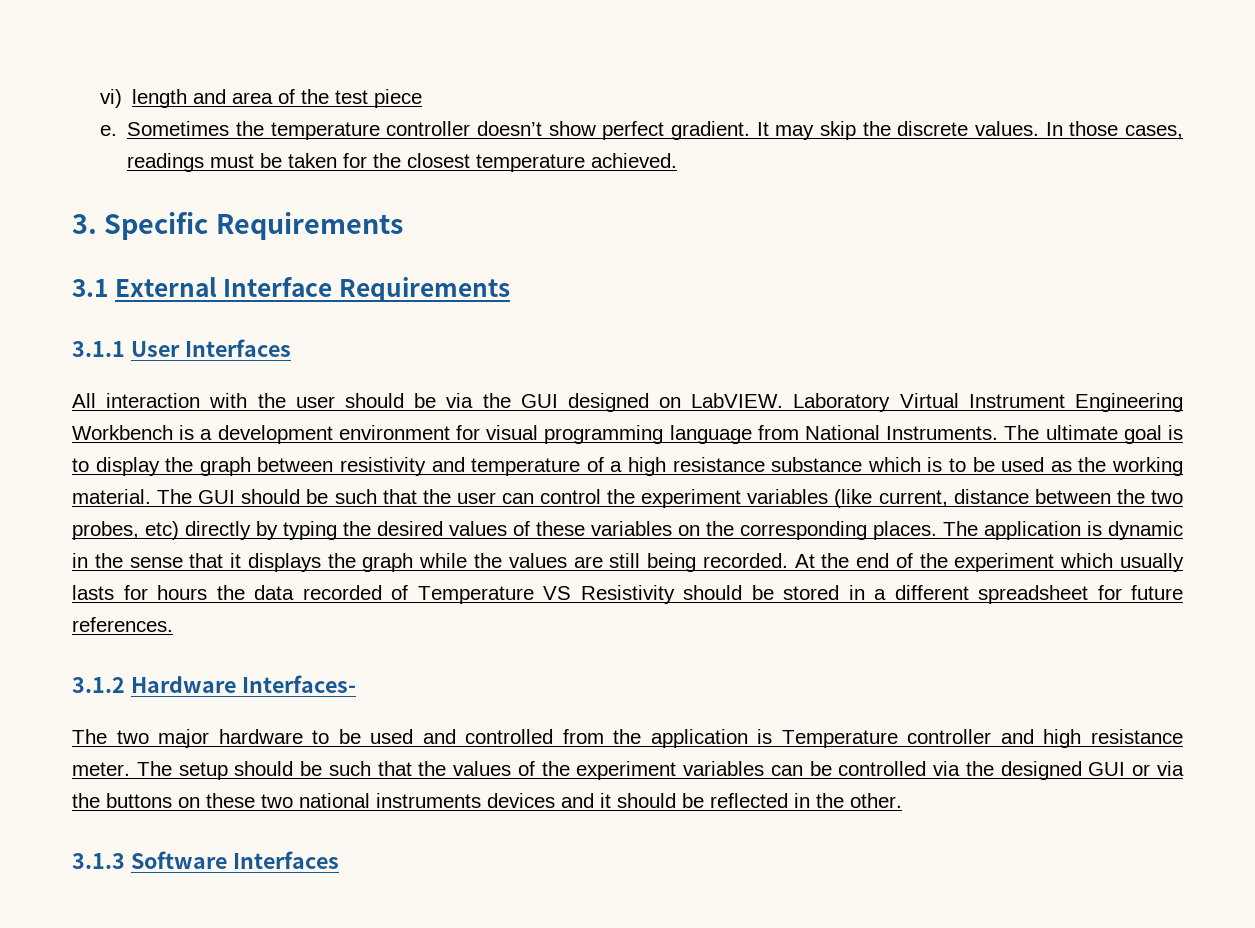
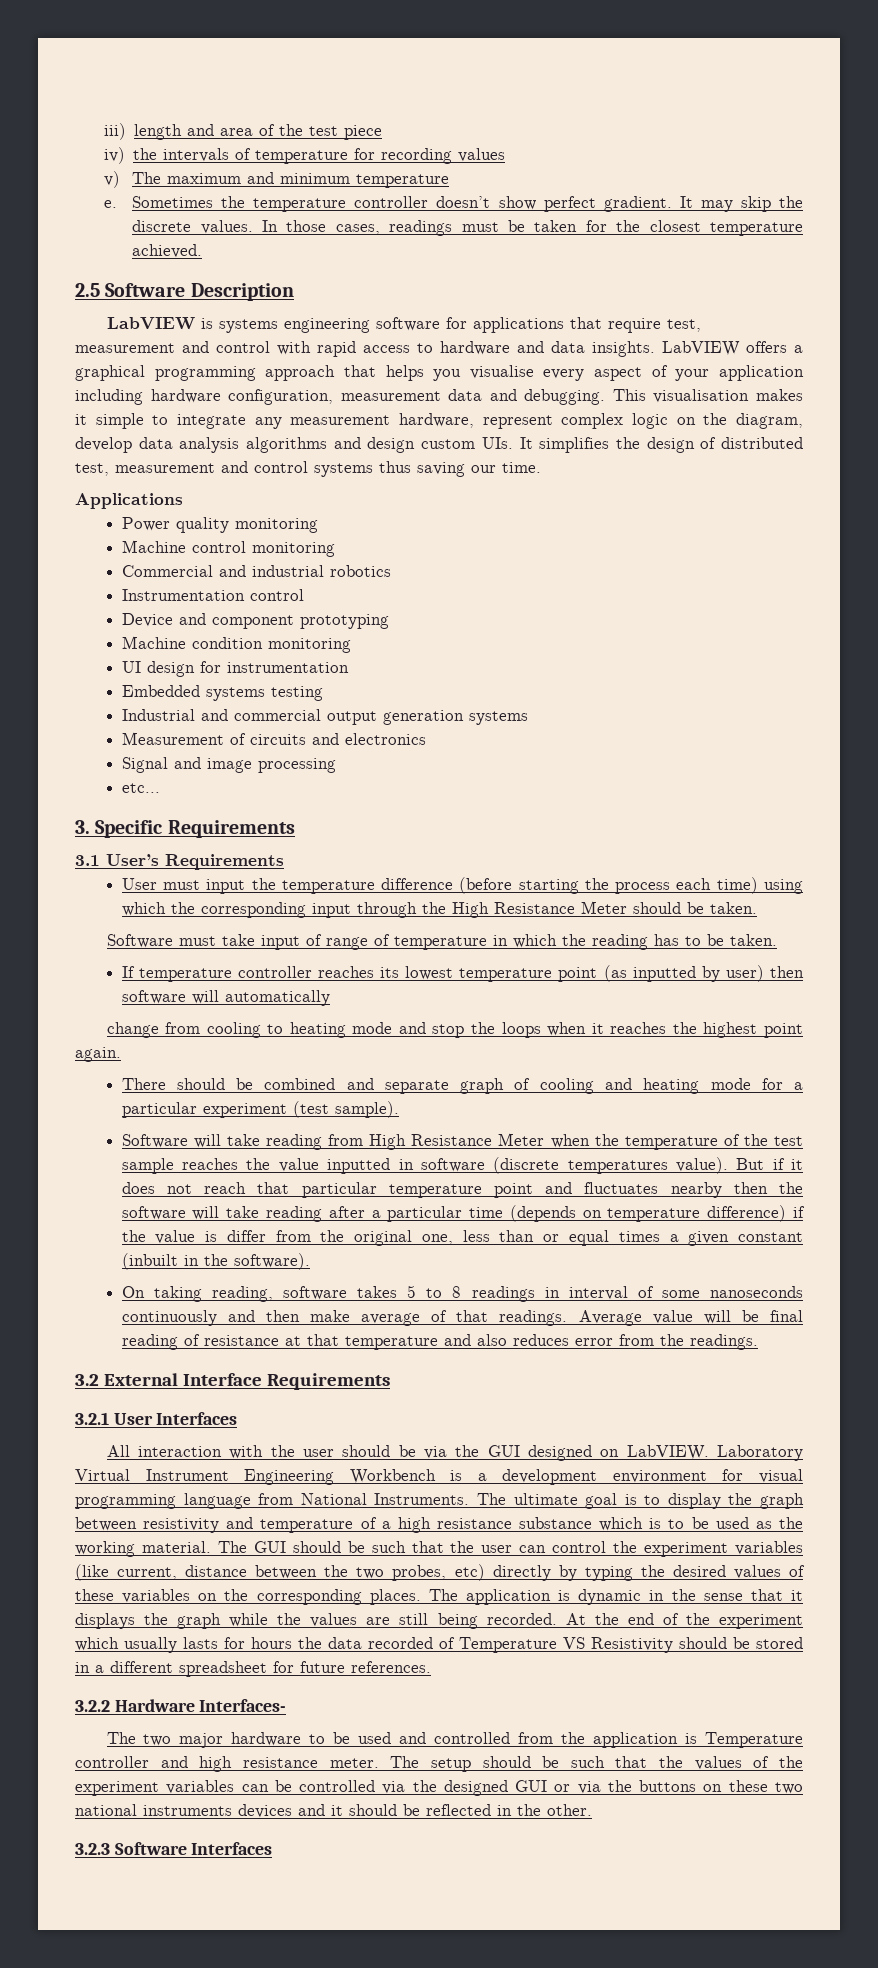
[99,89,122,108] vi) -> [103,123,126,140] iii)
(422, 98) none -> [103,147,505,164] [103,171,450,188] // iv) the intervals of temperature for recording values // v) The maximum and minimum temperature
[72,212,403,240] [72,279,108,297] 3. Specific Requirements // 3.1 -> [75,283,294,301] [106,317,701,333] [75,341,803,357] [75,365,804,381] [75,389,803,405] [75,413,803,429] [75,437,804,453] [75,461,541,477] [75,493,183,509] [121,517,318,533] [121,540,335,557] [121,565,391,577] [121,589,304,601] [121,613,389,629] [121,636,351,653] [121,661,349,677] [121,685,323,701] [121,709,528,725] [121,732,426,745] [121,757,336,773] [121,783,160,793] [75,820,295,838] [75,854,284,870] [121,877,803,894] [121,901,757,918] [106,934,777,950] [121,965,805,982] [121,990,330,1006] [106,1022,803,1038] [75,1047,121,1062] [121,1078,803,1094] [121,1101,399,1118] [121,1133,804,1150] [121,1157,804,1174] [121,1182,803,1198] [121,1205,805,1222] [121,1230,803,1246] [121,1253,310,1270] [121,1285,803,1302] [121,1310,803,1326] [121,1334,758,1350] [75,1374,99,1386] 2.5 Software Description // LabVIEW is systems engineering software for applications that require test, measurement and control with rapid access to hardware and data insights. LabVIEW offers a graphical programming approach that helps you visualise every aspect of your application including hardware configuration, measurement data and debugging. This visualisation makes it simple to integrate any measurement hardware, represent complex logic on the diagram, develop data analysis algorithms and design custom UIs. It simplifies the design of distributed test, measurement and control systems thus saving our time. // Applications // Power quality monitoring // Machine control monitoring // Commercial and industrial robotics // Instrumentation control // Device and component prototyping // Machine condition monitoring // UI design for instrumentation // Embedded systems testing // Industrial and commercial output generation systems // Measurement of circuits and electronics // Signal and image processing // etc... // 3. Specific Requirements // 3.1 User’s Requirements // User must input the temperature difference (before starting the process each time) using which the corresponding input through the High Resistance Meter should be taken. // Software must take input of range of temperature in which the reading has to be taken. // If temperature controller reaches its lowest temperature point (as inputted by user) then software will automatically // change from cooling to heating mode and stop the loops when it reaches the highest point again. // There should be combined and separate graph of cooling and heating mode for a particular experiment (test sample). // Software will take reading from High Resistance Meter when the temperature of the test sample reaches the value inputted in software (discrete temperatures value). But if it does not reach that particular temperature point and fluctuates nearby then the software will take reading after a particular time (depends on temperature difference) if the value is differ from the original one, less than or equal times a given constant (inbuilt in the software). // On taking reading, software takes 5 to 8 readings in interval of some nanoseconds continuously and then make average of that readings. Average value will be final reading of resistance at that temperature and also reduces error from the readings. // 3.2
[72,341,125,357] 3.1.1 -> [75,1412,109,1425] 3.2.1
[72,677,125,693] 3.1.2 -> [75,1700,110,1712] 3.2.2
[72,853,125,869] 3.1.3 -> [75,1843,110,1855] 3.2.3

